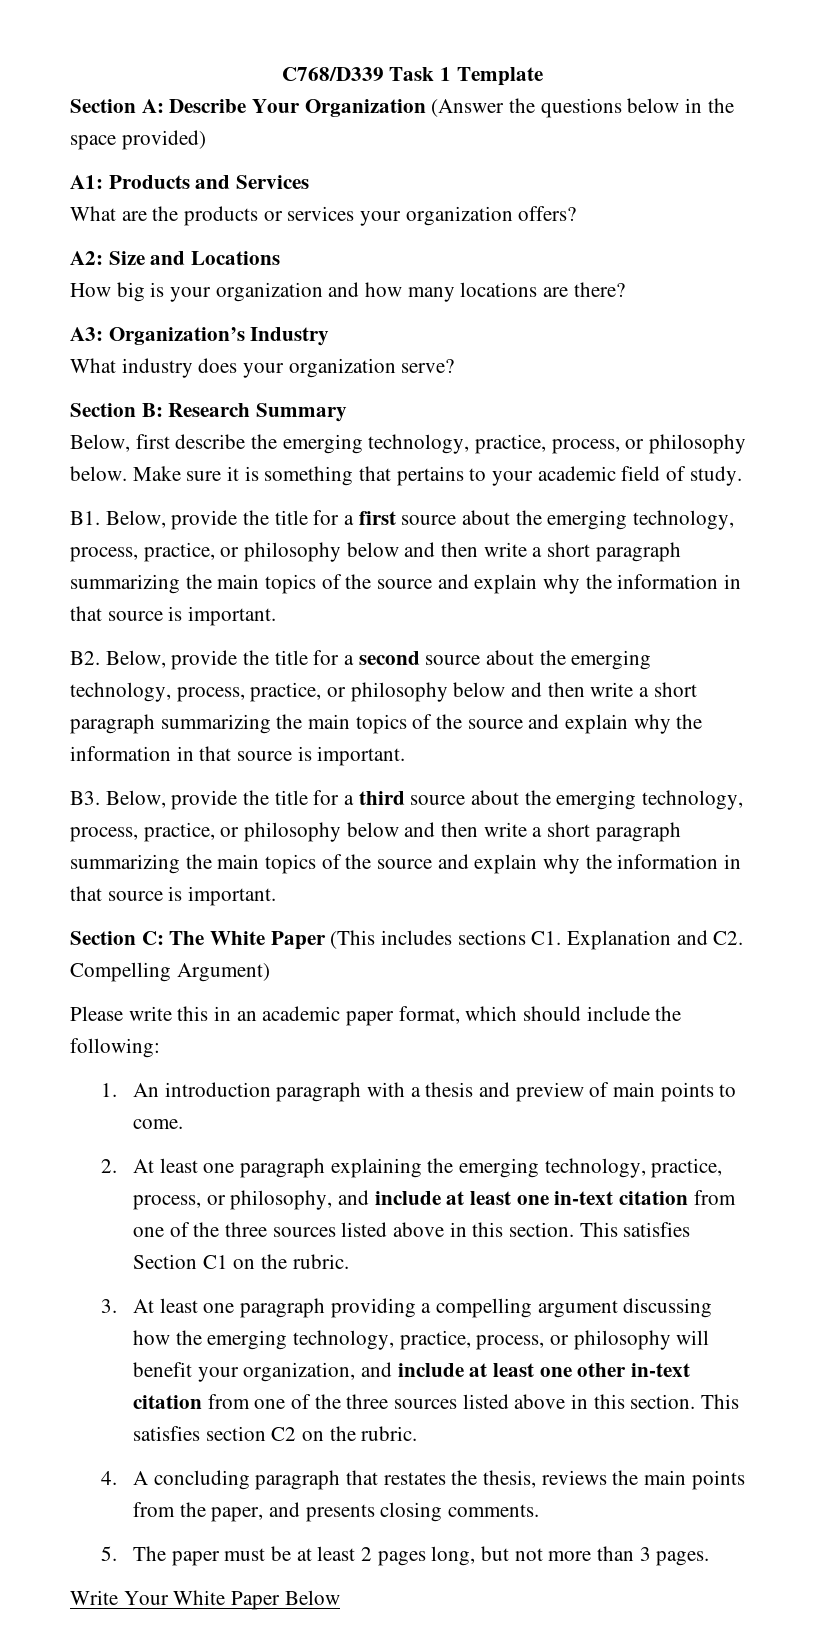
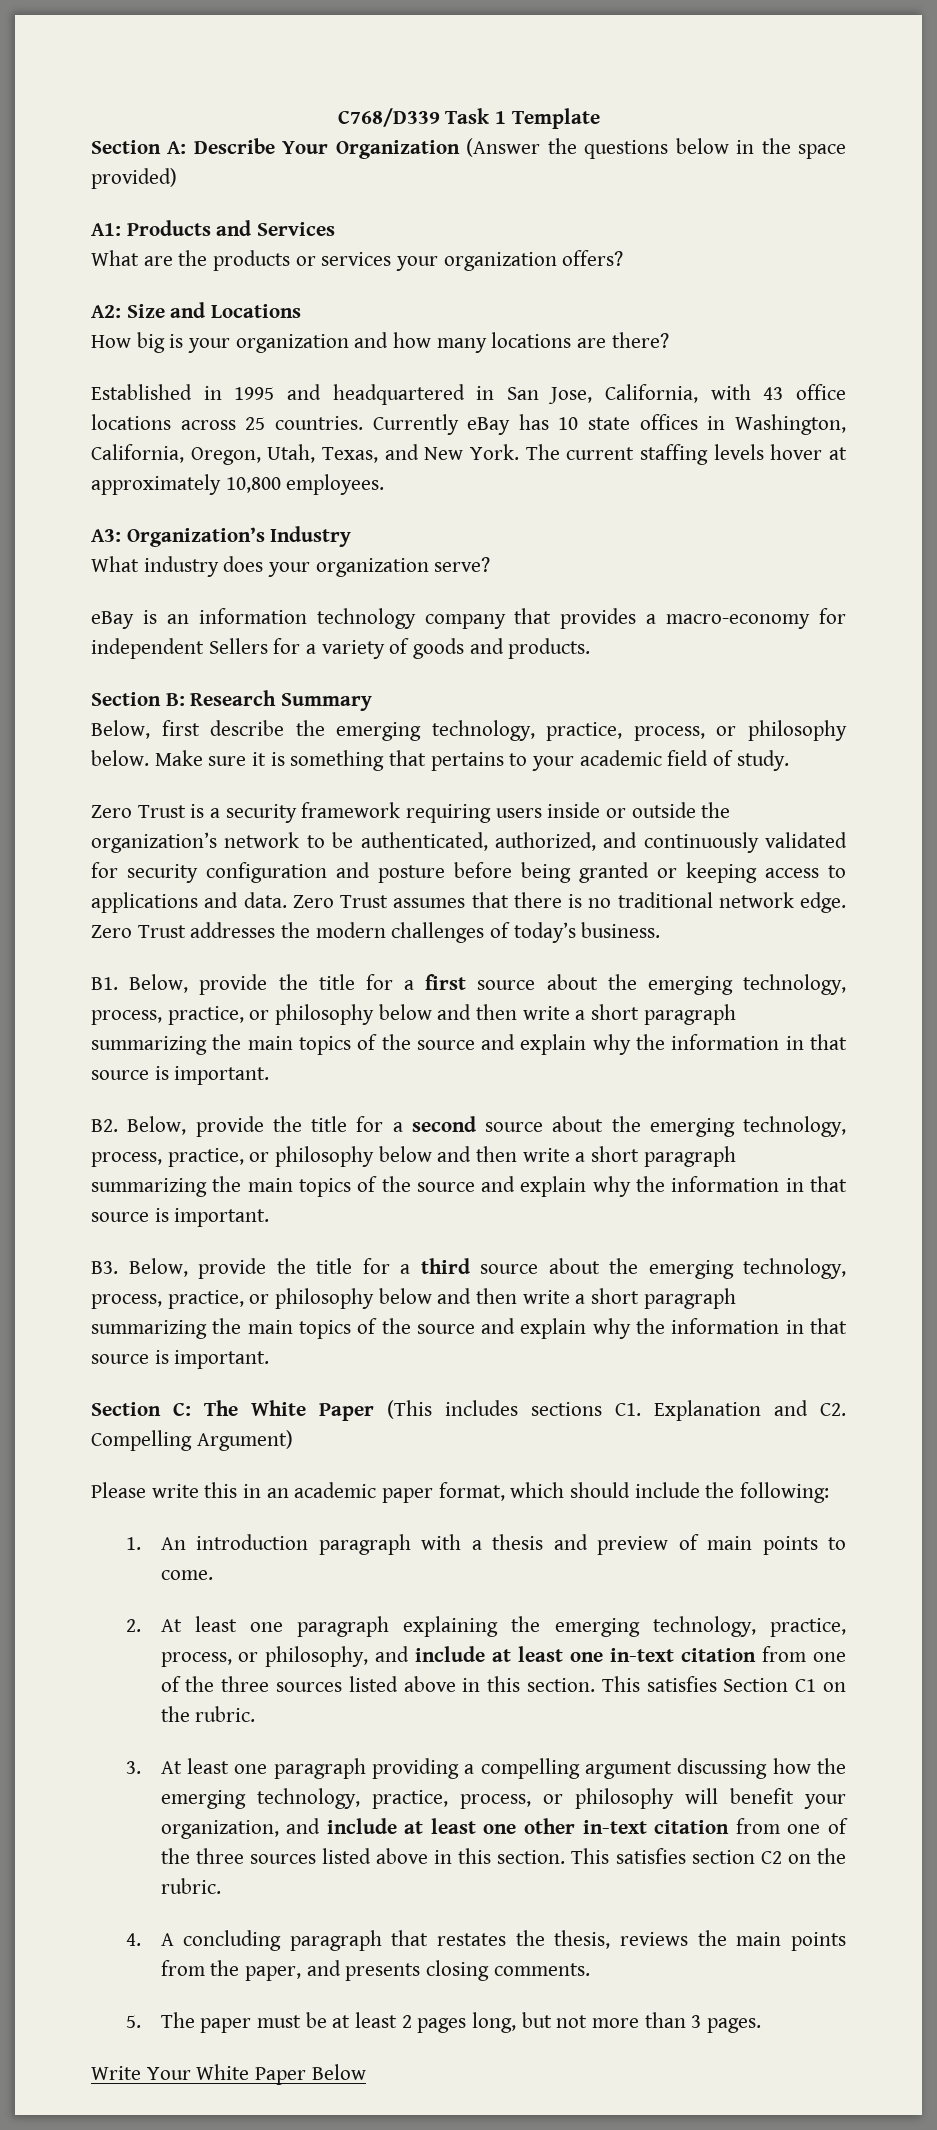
(625, 289) none -> [91,384,846,405] [91,414,846,435] [91,444,847,465] [91,474,385,495] // Established in 1995 and headquartered in San Jose, California, with 43 office locations across 25 countries. Currently eBay has 10 state offices in Washington, California, Oregon, Utah, Texas, and New York. The current staffing levels hover at approximately 10,800 employees.
(455, 366) none -> [91,608,846,629] [91,638,591,659] // eBay is an information technology company that provides a macro-economy for independent Sellers for a variety of goods and products.
(742, 476) none -> [91,802,731,823] [91,832,847,853] [91,862,846,883] [91,892,846,913] [91,922,661,943] // Zero Trust is a security framework requiring users inside or outside the organization’s network to be authenticated, authorized, and continuously validated for security configuration and posture before being granted or keeping access to applications and data. Zero Trust assumes that there is no traditional network edge. Zero Trust addresses the modern challenges of today’s business.

